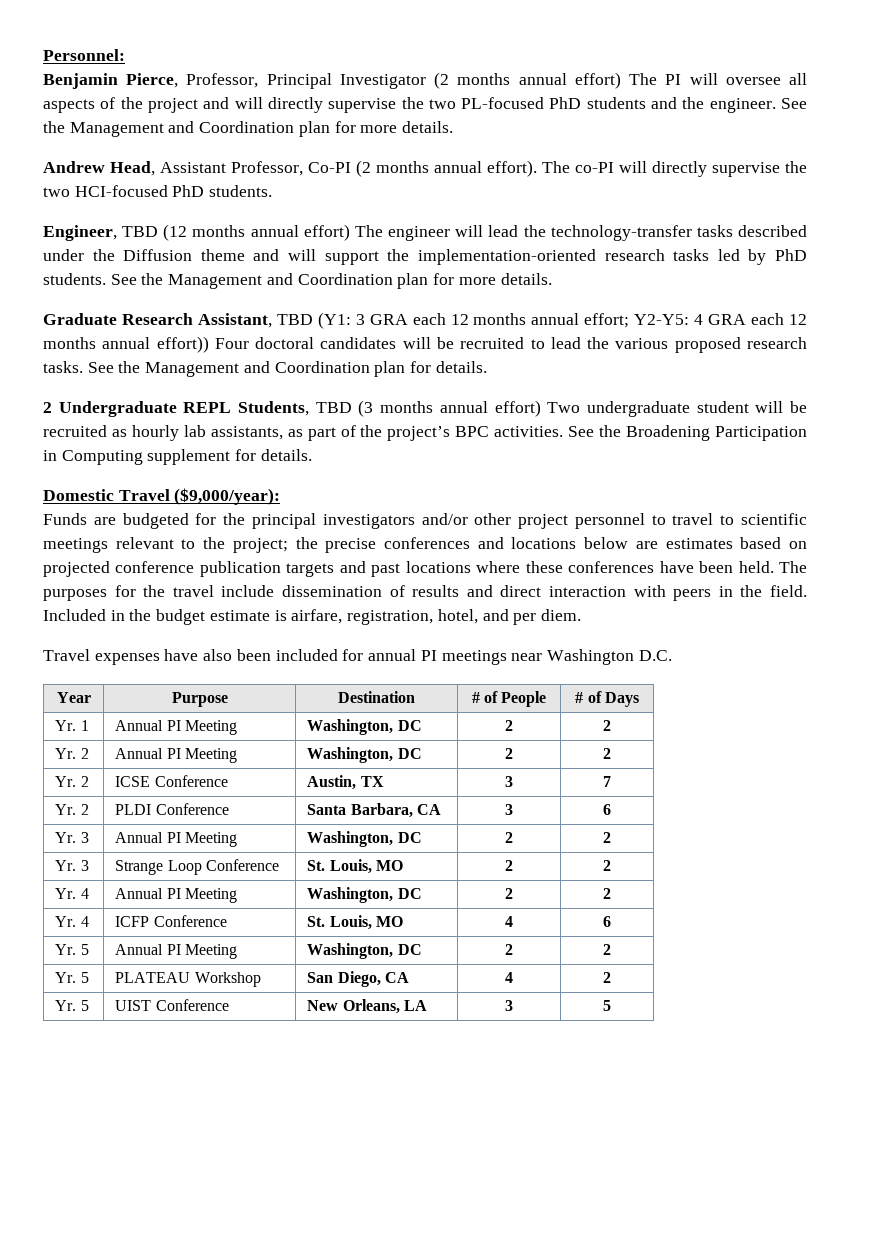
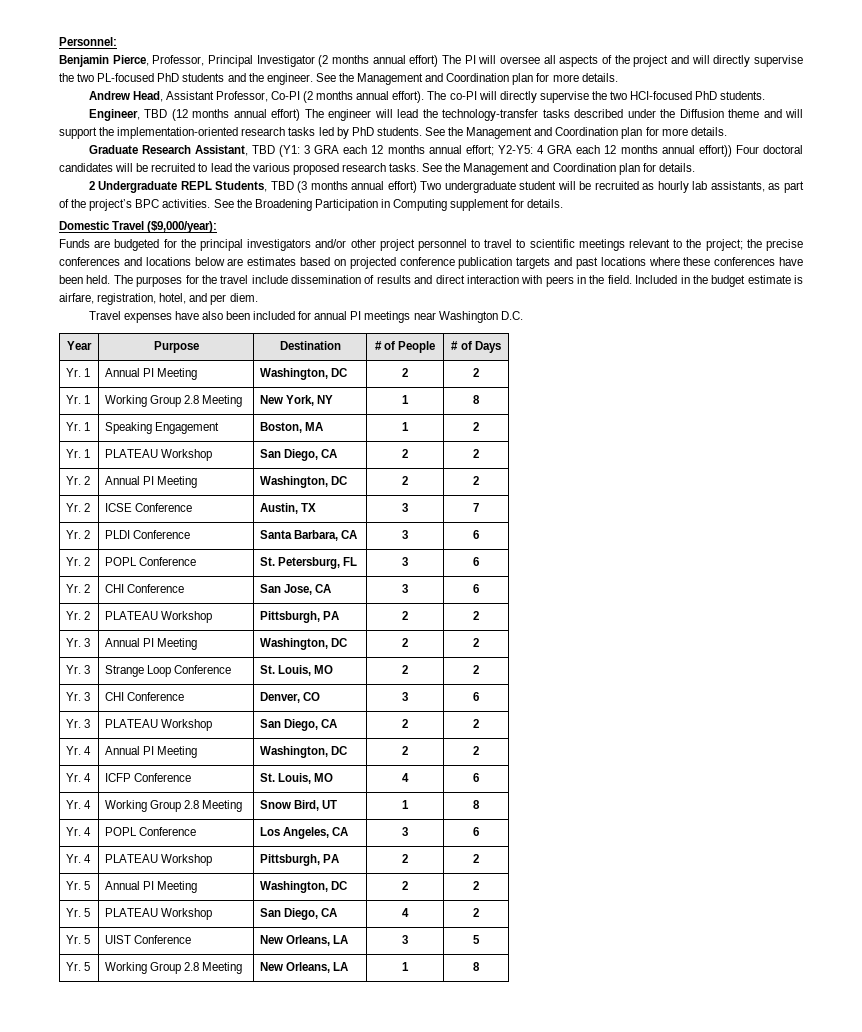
(611, 725) none -> [65,395,90,404] [104,395,243,407] [259,395,333,406] [402,395,409,404] [473,395,480,404] [65,422,90,431] [104,422,219,434] [259,422,323,433] [402,422,409,431] [473,422,479,431] [65,449,90,458] [104,449,212,461] [259,449,337,461] [402,449,408,458] [473,449,479,458] // Yr. 1 | Working Group 2.8 Meeting | New York, NY | 1 | 8 // Yr. 1 | Speaking Engagement | Boston, MA | 1 | 2 // Yr. 1 | PLATEAU Workshop | San Diego, CA | 2 | 2
(611, 809) none -> [65,557,90,566] [104,557,196,566] [259,557,357,569] [402,557,408,566] [473,557,479,566] [65,584,90,593] [104,584,184,593] [259,584,331,595] [402,584,408,593] [473,584,479,593] [65,611,90,620] [104,611,212,623] [259,611,339,623] [402,611,408,620] [473,611,479,620] // Yr. 2 | POPL Conference | St. Petersburg, FL | 3 | 6 // Yr. 2 | CHI Conference | San Jose, CA | 3 | 6 // Yr. 2 | PLATEAU Workshop | Pittsburgh, PA | 2 | 2
(611, 865) none -> [65,692,90,701] [104,692,184,701] [259,692,320,703] [402,692,408,701] [473,692,479,701] [65,719,90,728] [104,719,212,731] [259,719,337,731] [402,719,408,728] [473,719,479,728] // Yr. 3 | CHI Conference | Denver, CO | 3 | 6 // Yr. 3 | PLATEAU Workshop | San Diego, CA | 2 | 2
(611, 921) none -> [65,800,91,809] [104,800,243,812] [259,800,337,811] [402,800,409,809] [473,800,480,809] [65,827,91,836] [104,827,196,836] [259,827,348,839] [402,827,408,836] [473,827,479,836] [65,854,91,863] [104,854,212,866] [259,854,339,866] [402,854,408,863] [473,854,479,863] // Yr. 4 | Working Group 2.8 Meeting | Snow Bird, UT | 1 | 8 // Yr. 4 | POPL Conference | Los Angeles, CA | 3 | 6 // Yr. 4 | PLATEAU Workshop | Pittsburgh, PA | 2 | 2
(611, 1005) none -> [65,962,90,971] [104,962,243,974] [259,962,348,973] [402,962,409,971] [473,962,480,971] // Yr. 5 | Working Group 2.8 Meeting | New Orleans, LA | 1 | 8

